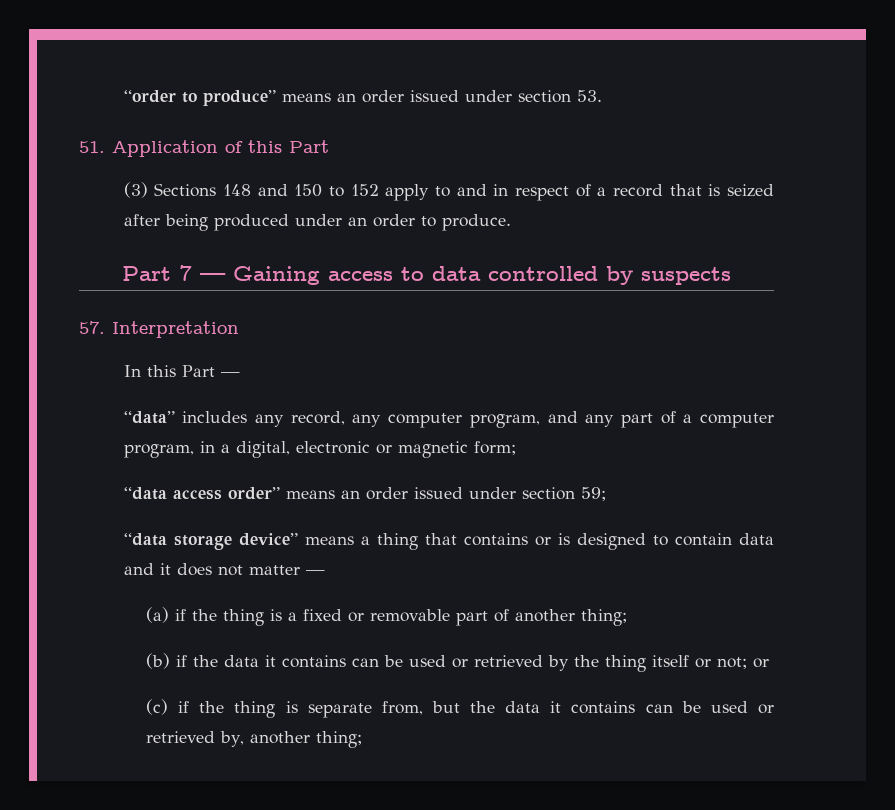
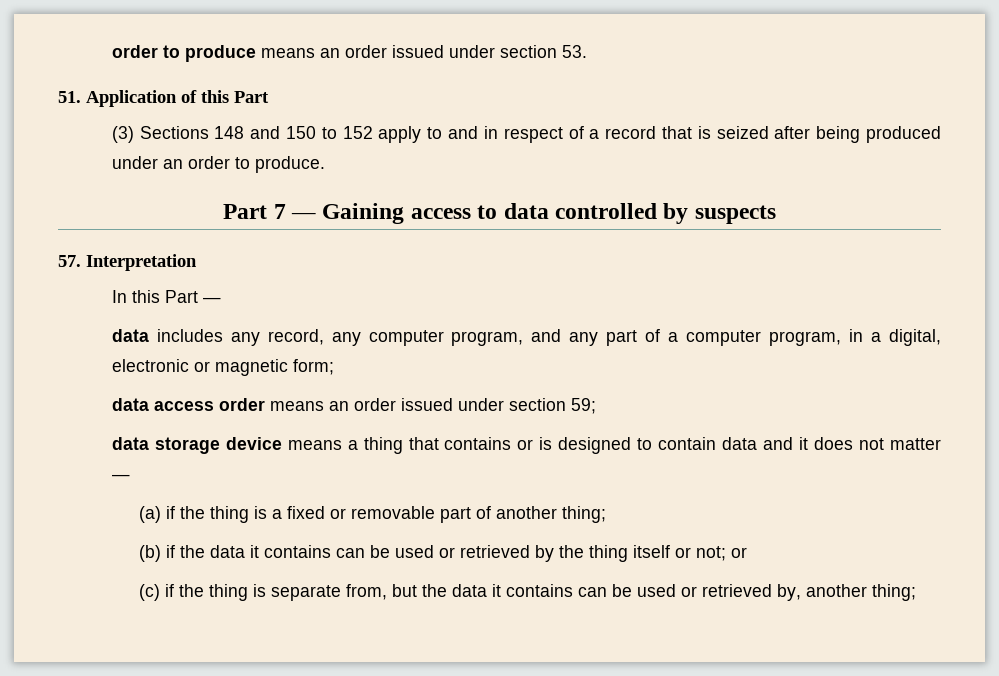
[123,90,276,106] “order to produce” -> [111,45,256,62] order to produce
[123,411,175,424] “data” -> [111,329,149,342] data
[123,487,280,500] “data access order” -> [111,398,265,411] data access order
[123,533,298,550] “data storage device” -> [111,437,282,454] data storage device

